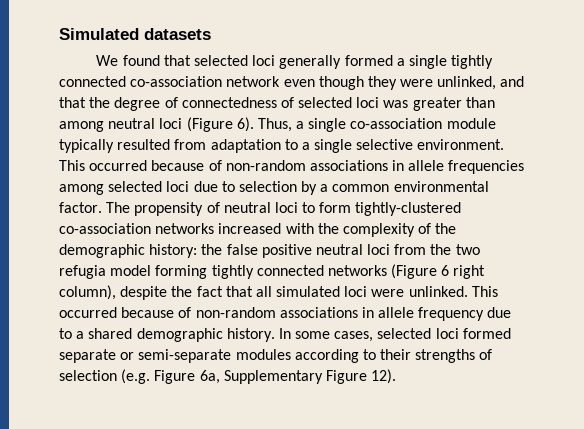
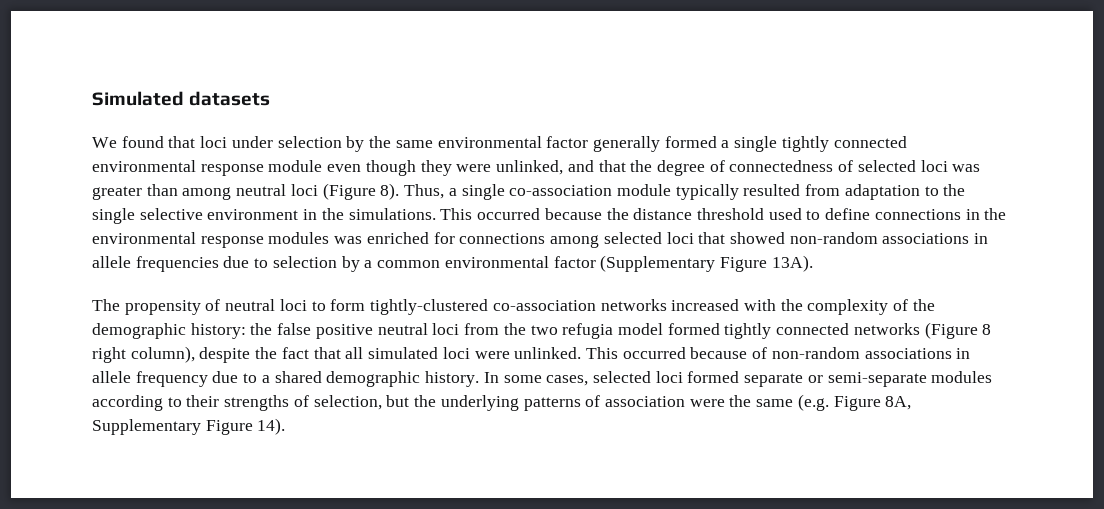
[193,55,276,66] selected loci -> [200,136,589,152] loci under selection by the same environmental factor
[130,76,281,87] co-association network -> [92,160,323,176] environmental response module
[236,117,254,132] 6). -> [380,183,400,200] 8).
[301,142,310,150] a -> [943,184,966,196] the
[417,139,505,150] [59,160,222,171] environment. This occurred because of -> [207,208,1007,220] [92,232,785,248] environment in the simulations. This occurred because the distance threshold used to define connections in the environmental response modules was enriched for connections among selected loci that showed
[59,181,190,195] among selected loci -> (219, 264) none
[59,202,102,213] factor. -> [553,255,813,272] factor (Supplementary Figure 13A). //
[155,265,208,279] forming -> [667,323,720,335] formed
[441,265,450,276] 6 -> [982,324,992,335] 8
[59,370,117,381] selection -> [313,395,794,411] selection, but the underlying patterns of association were the same
[199,370,220,384] 6a, -> [885,396,912,410] 8A,
[371,369,397,384] 12). -> [257,418,286,435] 14).

